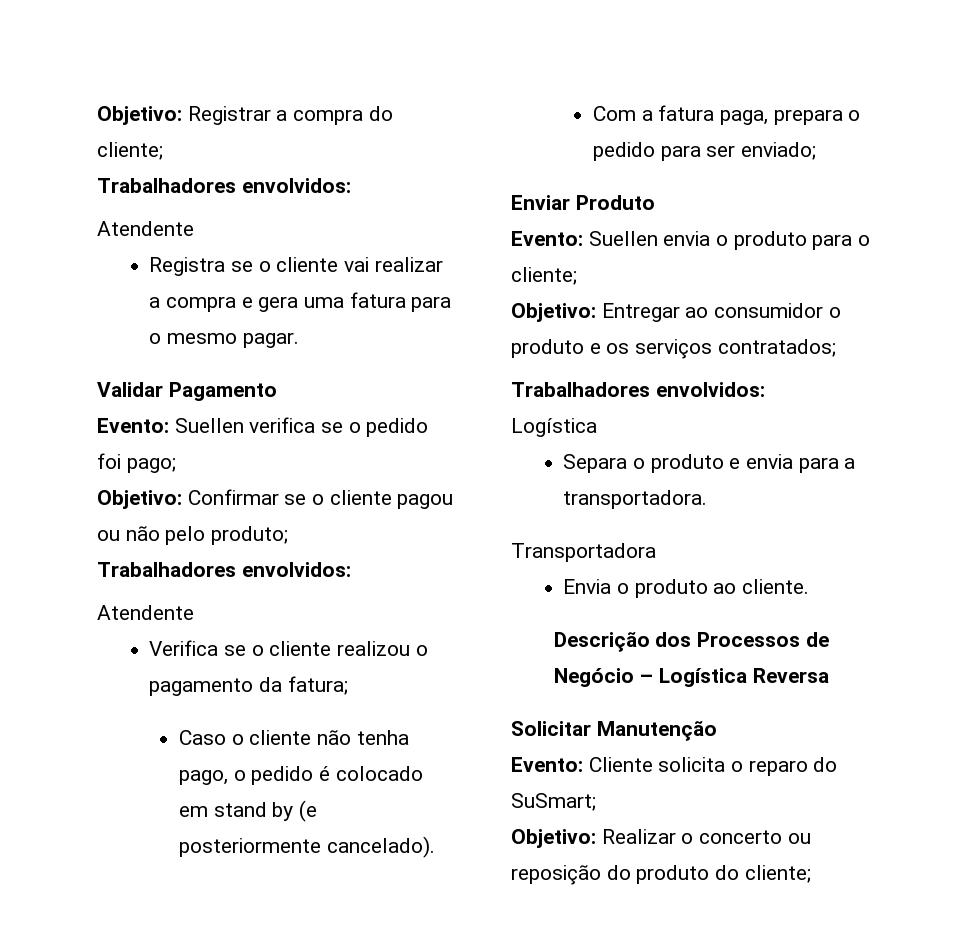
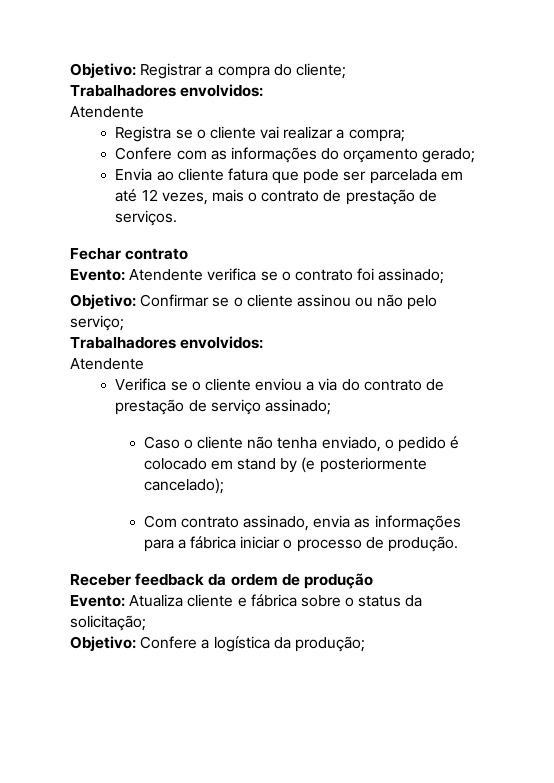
[166,292,452,312] [149,332,299,348] [97,382,277,401] [97,418,244,433] compra e gera uma fatura para o mesmo pagar. // Validar Pagamento // Evento: Suellen -> [348,129,405,142] [115,147,476,163] [115,168,463,184] [115,189,437,205] [115,210,178,226] [70,248,189,260] [70,269,204,281] compra; // Confere com as informações do orçamento gerado; // Envia ao cliente fatura que pode ser parcelada em até 12 vezes, mais o contrato de prestação de serviços. // Fechar contrato // Evento: Atendente
[366,418,429,437] [97,453,176,473] pedido foi pago; -> [294,268,445,284] contrato foi assinado;
[397,494,454,509] pagou -> [296,294,351,307] assinou
[211,526,289,545] produto; -> [70,315,124,331] serviço;
[337,641,428,656] [149,676,348,696] realizou o pagamento da fatura; -> [255,378,444,391] [115,399,331,415] enviou a via do contrato de prestação de serviço assinado;
[178,770,228,785] pago, -> [321,436,381,452] enviado,
[326,836,435,858] cancelado). -> [143,478,224,494] cancelado);
[641,105,861,125] [592,142,816,161] [511,195,655,210] [511,231,871,250] [511,267,577,285] [511,303,841,322] [511,339,836,359] [511,382,765,397] [511,418,597,437] [563,454,856,473] [563,490,708,509] [511,543,656,562] [563,579,810,598] [553,632,829,652] [553,668,829,687] [511,721,717,741] [511,757,838,776] [511,793,596,811] [511,829,811,848] [511,865,811,885] a fatura paga, prepara o pedido para ser enviado; // Enviar Produto // Evento: Suellen envia o produto para o cliente; // Objetivo: Entregar ao consumidor o produto e os serviços contratados; // Trabalhadores envolvidos: // Logística // Separa o produto e envia para a transportadora. // Transportadora // Envia o produto ao cliente. // Descrição dos Processos de Negócio – Logística Reversa // Solicitar Manutenção // Evento: Cliente solicita o reparo do SuSmart; // Objetivo: Realizar o concerto ou reposição do produto do cliente; -> [180,515,461,531] [143,536,458,552] [70,573,373,589] [70,594,423,607] [70,615,146,631] [70,636,365,652] contrato assinado, envia as informações para a fábrica iniciar o processo de produção. // Receber feedback da ordem de produção // Evento: Atualiza cliente e fábrica sobre o status da solicitação; // Objetivo: Confere a logística da produção;

